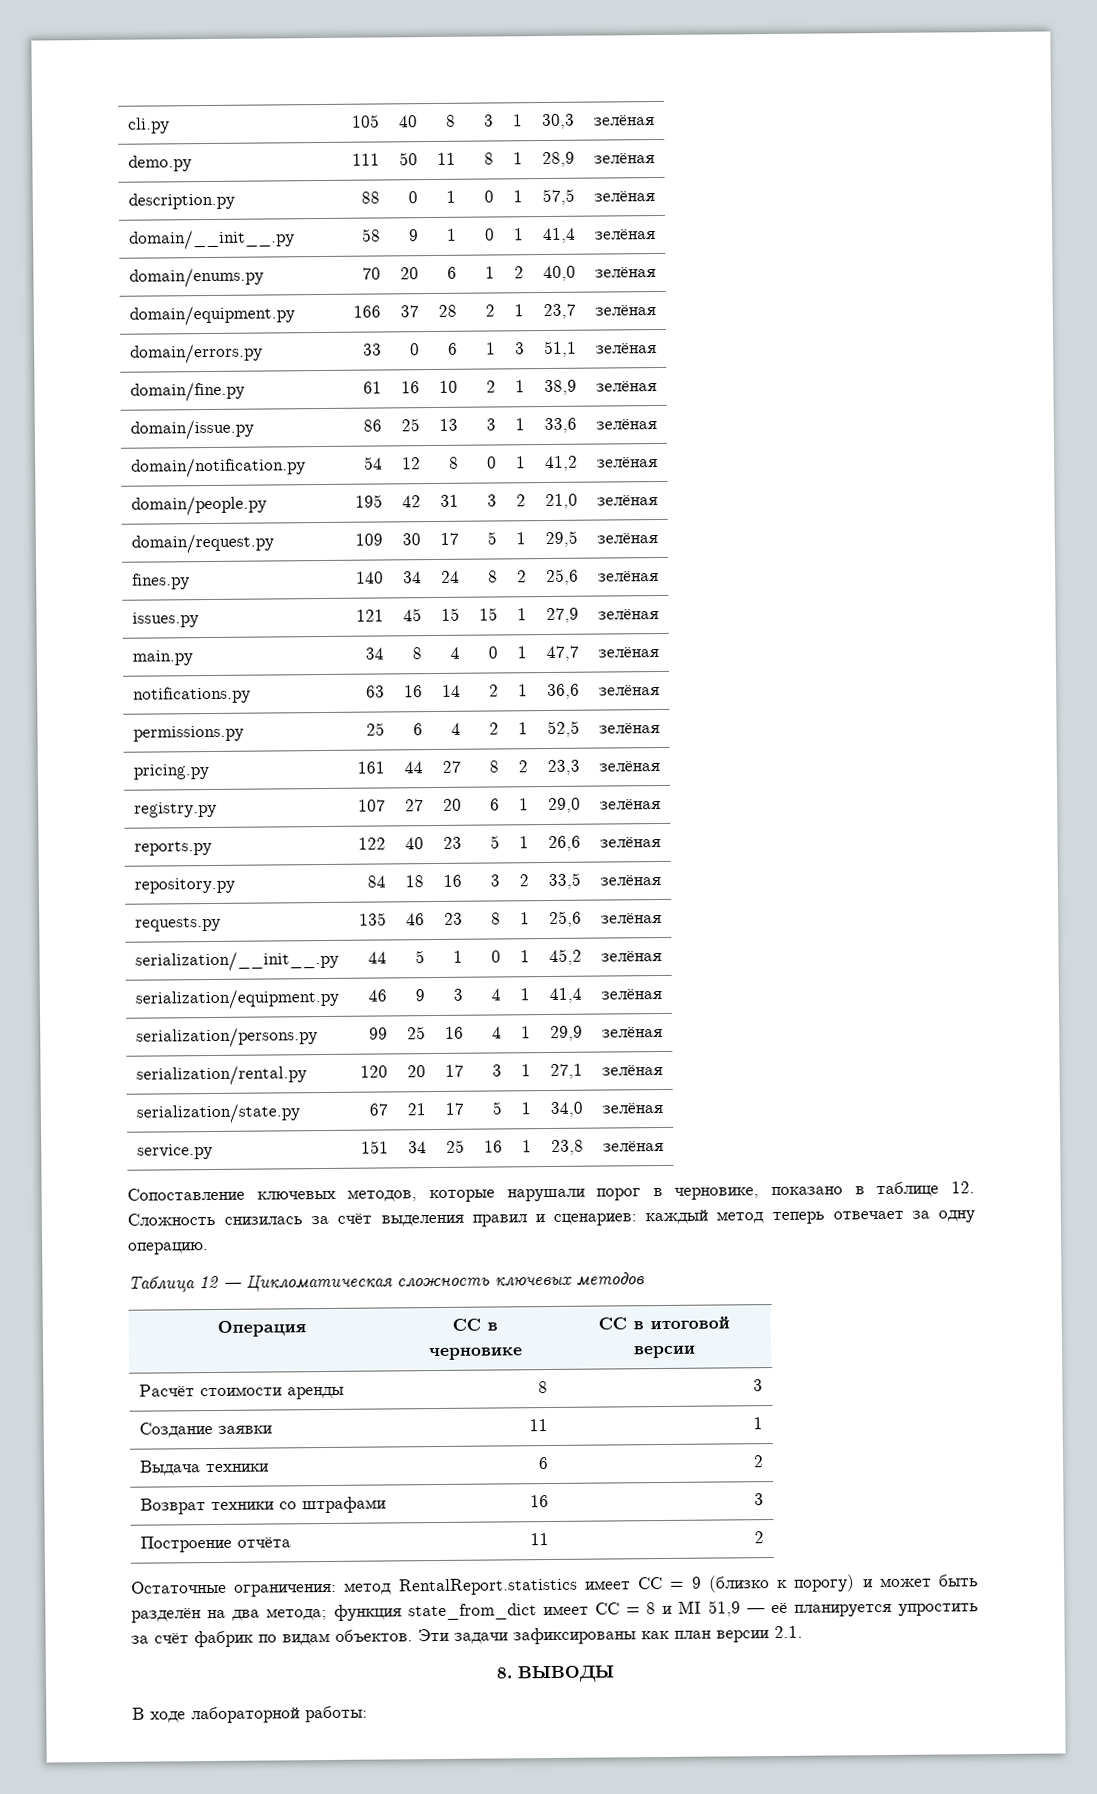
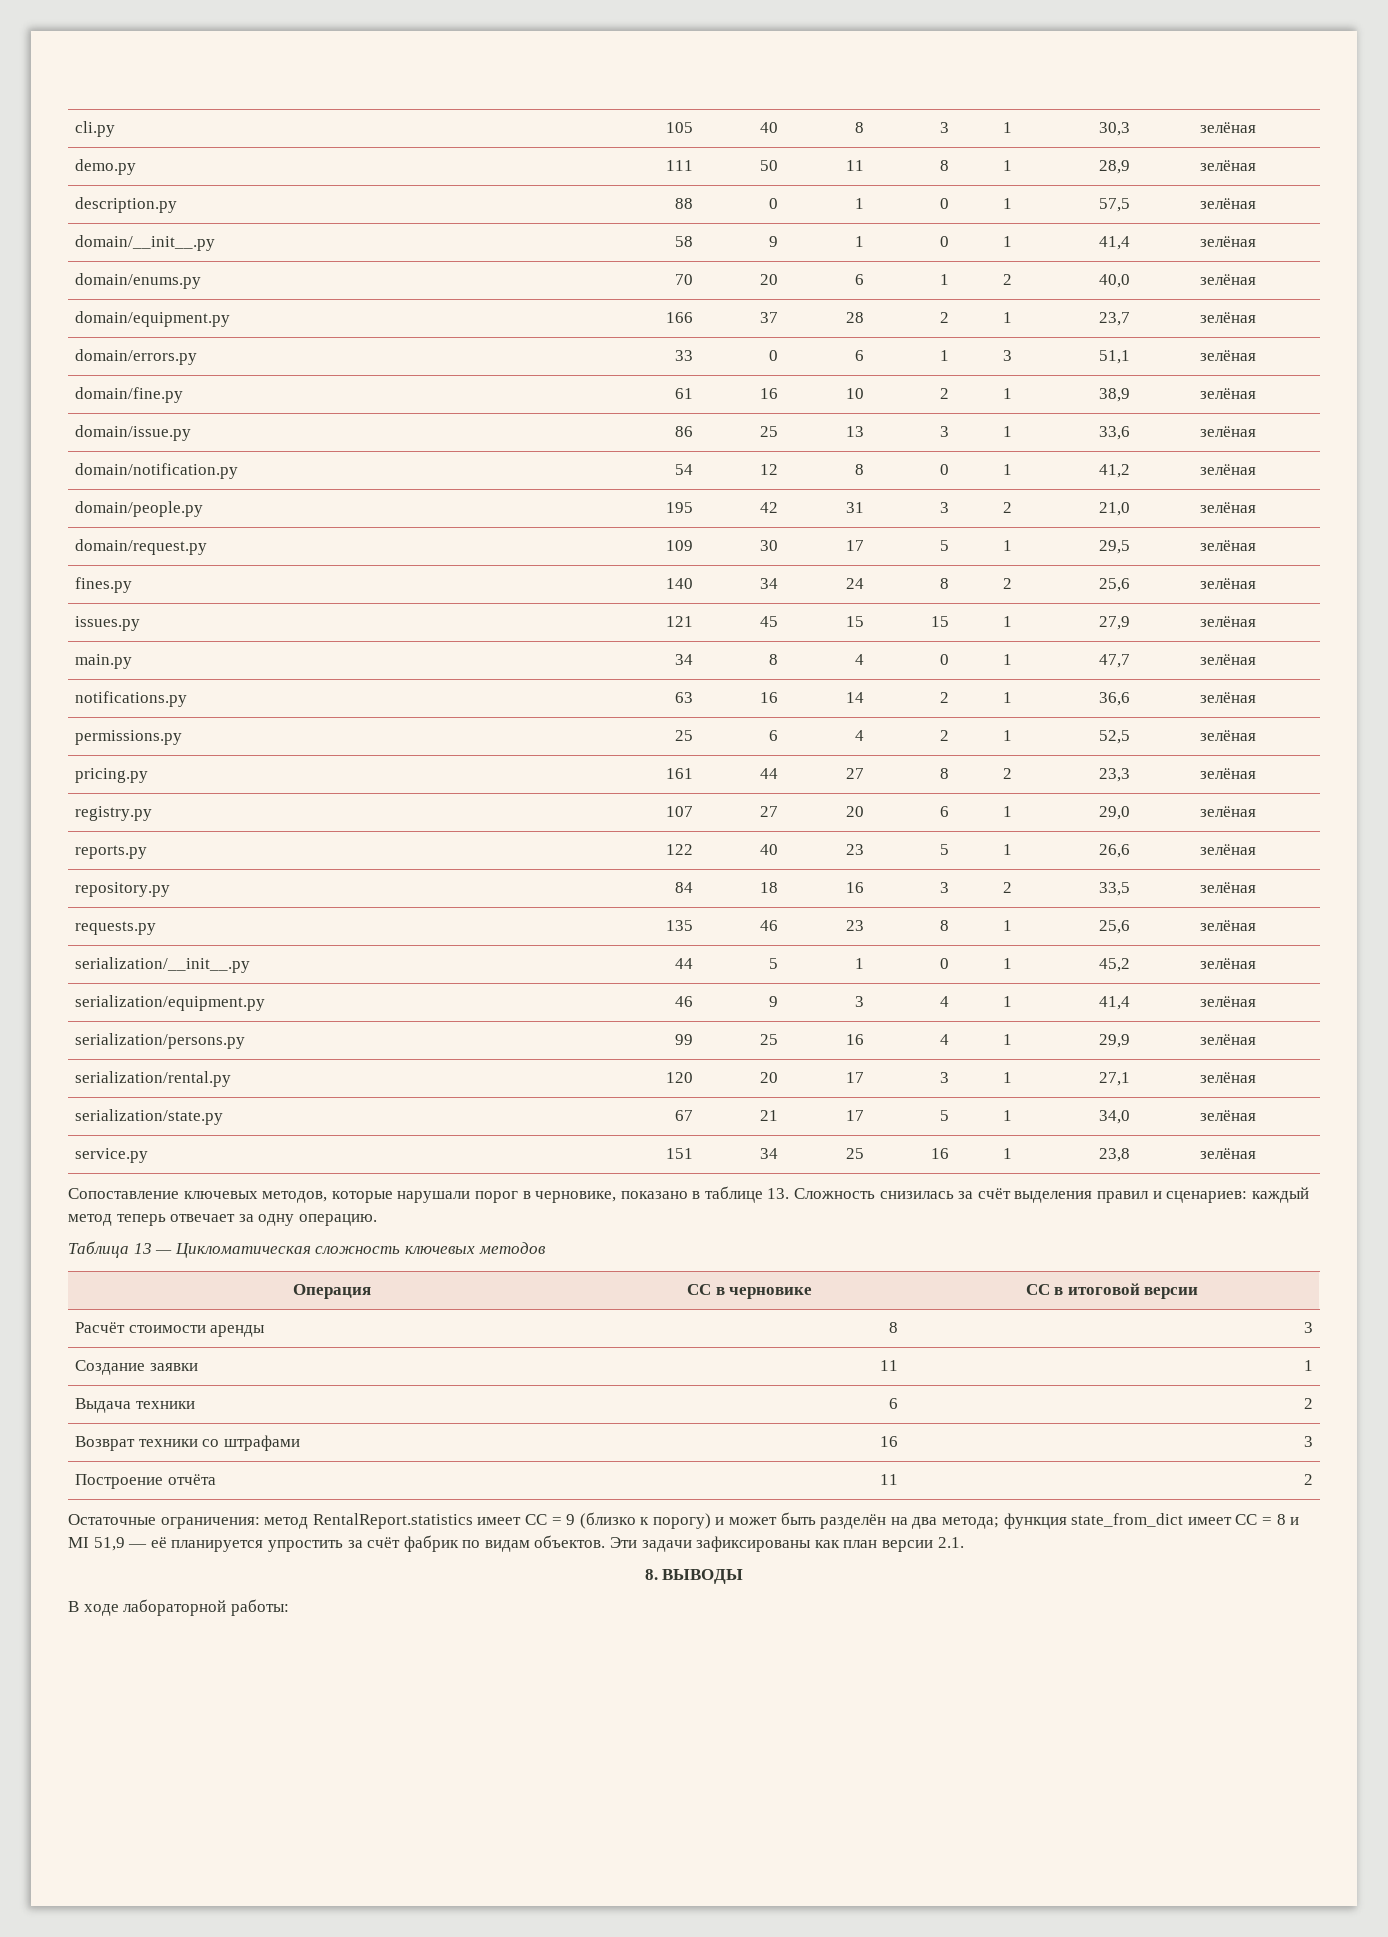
[950,1181,975,1194] 12. -> [767,1188,790,1199] 13.
[199,1275,219,1289] 12 -> [133,1243,152,1254] 13

